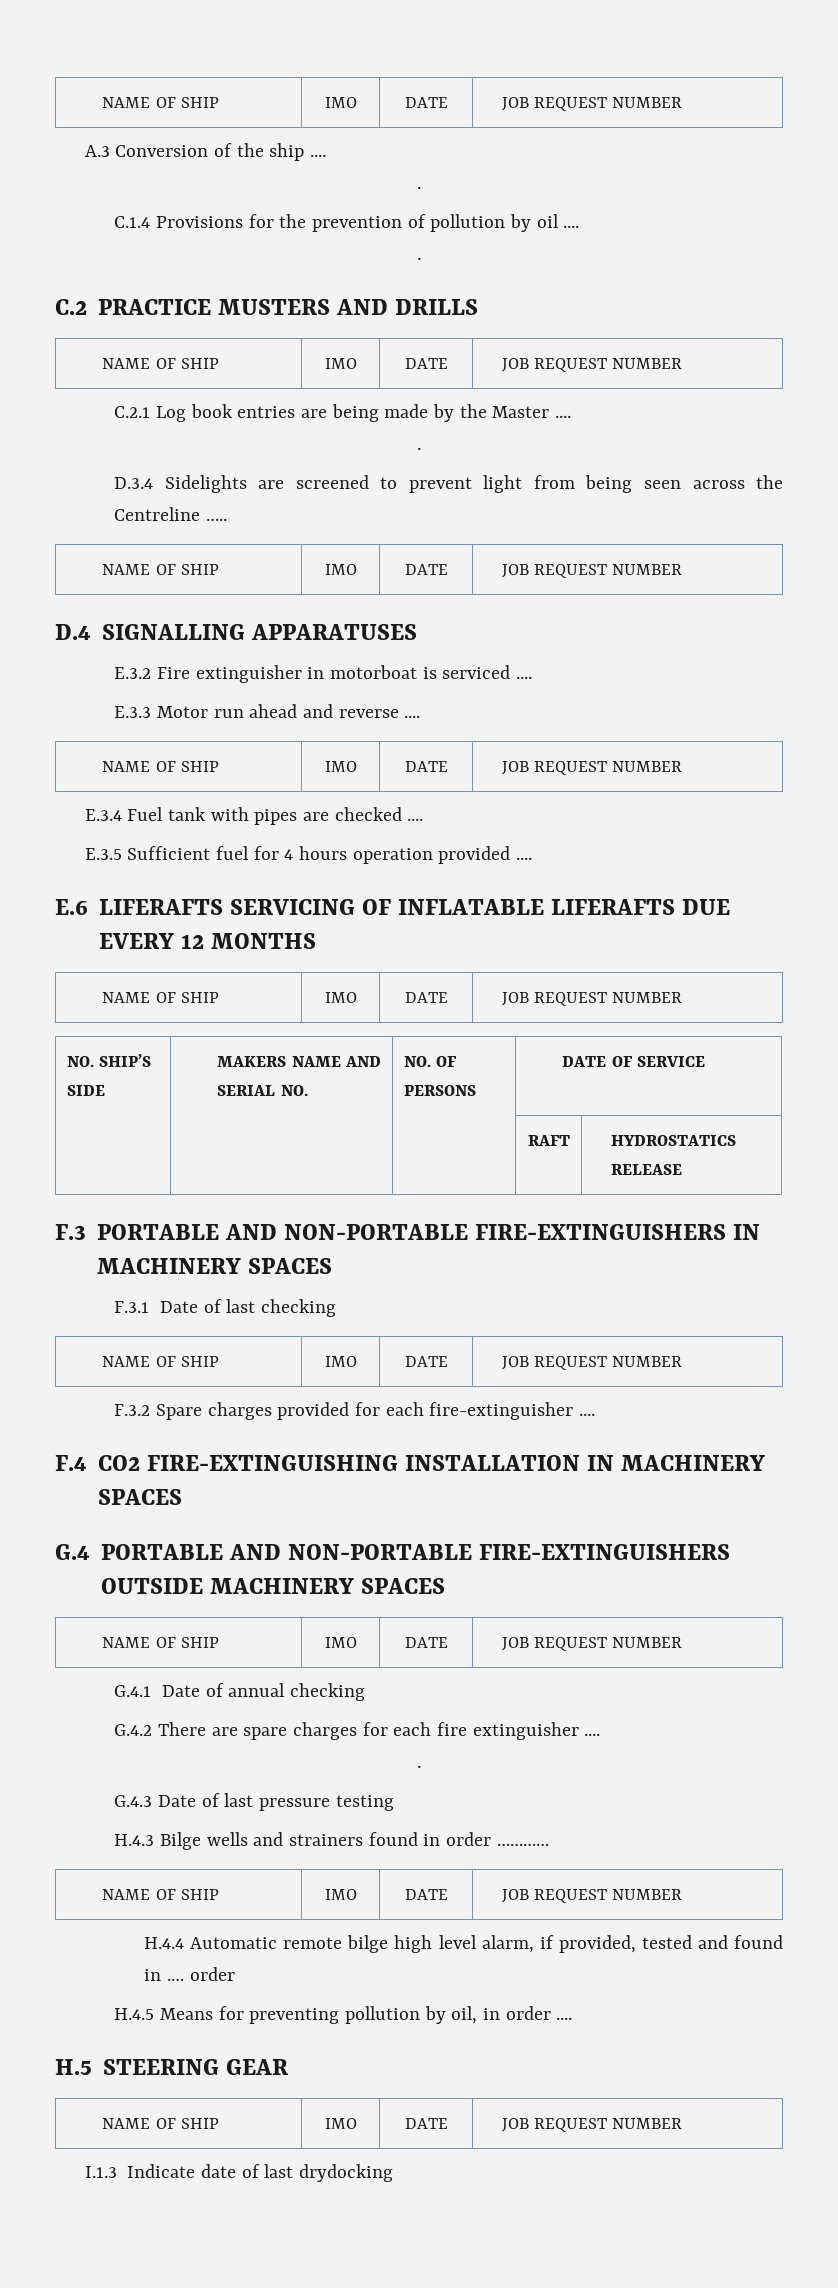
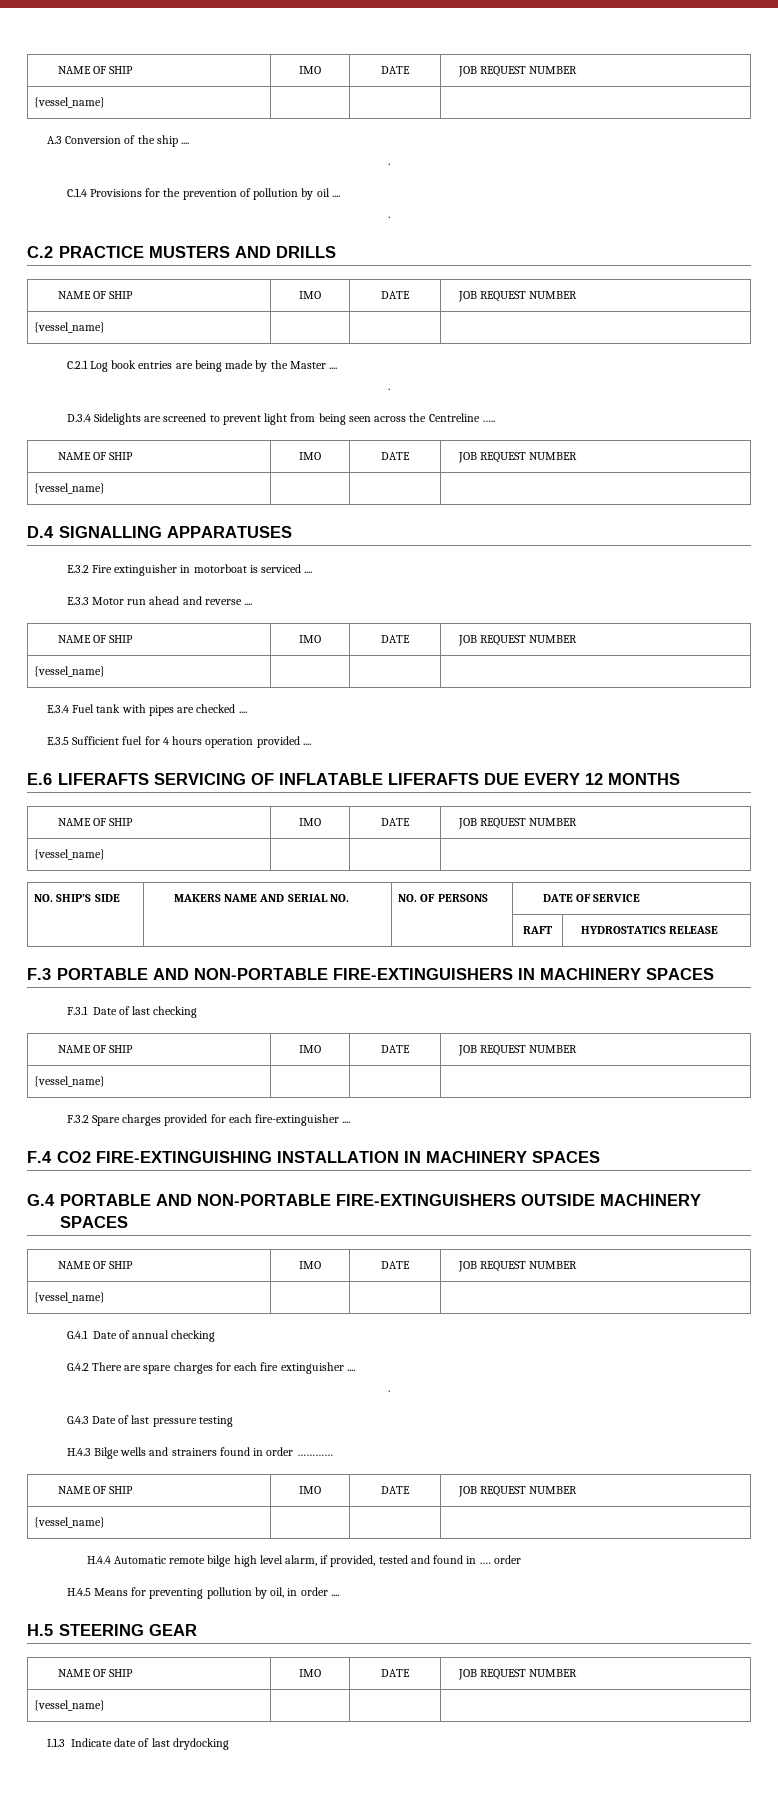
[102,97,219,108] [324,97,357,108] [404,97,448,108] [501,97,682,111] NAME OF SHIP | IMO | DATE | JOB REQUEST NUMBER -> [57,66,134,74] [299,66,321,74] [381,66,410,74] [457,66,578,77] [34,97,106,108] NAME OF SHIP | IMO | DATE | JOB REQUEST NUMBER // {vessel_name} | | |
(682, 363) none -> [34,322,106,333] // {vessel_name} | | |
(682, 569) none -> [34,483,106,494] // {vessel_name} | | |
(682, 766) none -> [34,666,106,677] // {vessel_name} | | |
(682, 997) none -> [34,849,106,860] // {vessel_name} | | |
(682, 1361) none -> [34,1076,106,1087] // {vessel_name} | | |
(682, 1642) none -> [34,1292,106,1303] // {vessel_name} | | |
(682, 1894) none -> [34,1517,106,1528] // {vessel_name} | | |
(682, 2123) none -> [34,1700,106,1711] // {vessel_name} | | |

